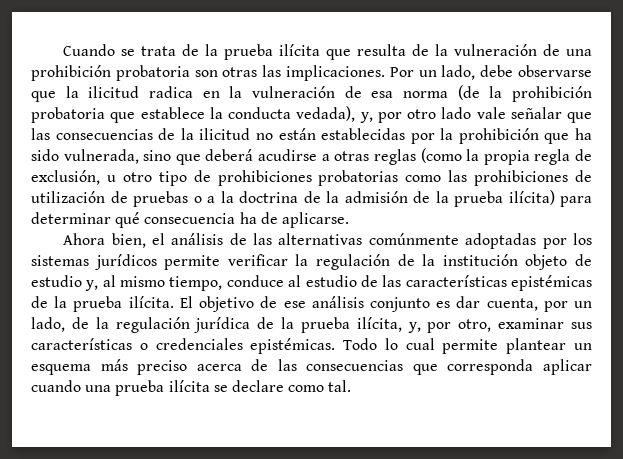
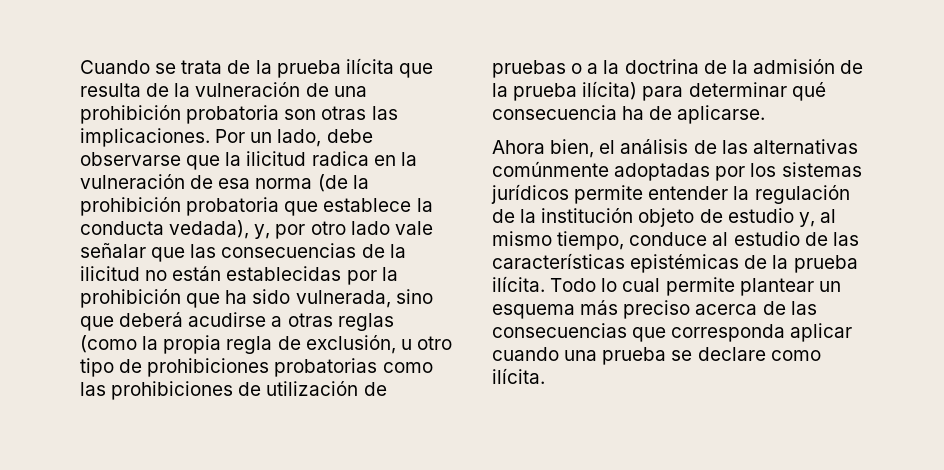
[227,254,288,266] verificar -> [648,186,729,200] entender
[179,296,592,312] [31,317,593,333] [31,338,336,354] El objetivo de ese análisis conjunto es dar cuenta, por un lado, de la regulación jurídica de la prueba ilícita, y, por otro, examinar sus características o credenciales epistémicas. -> (545, 284) none
[168,380,210,392] ilícita -> (667, 356) none
[328,380,352,392] tal. -> [492,368,545,384] ilícita.

